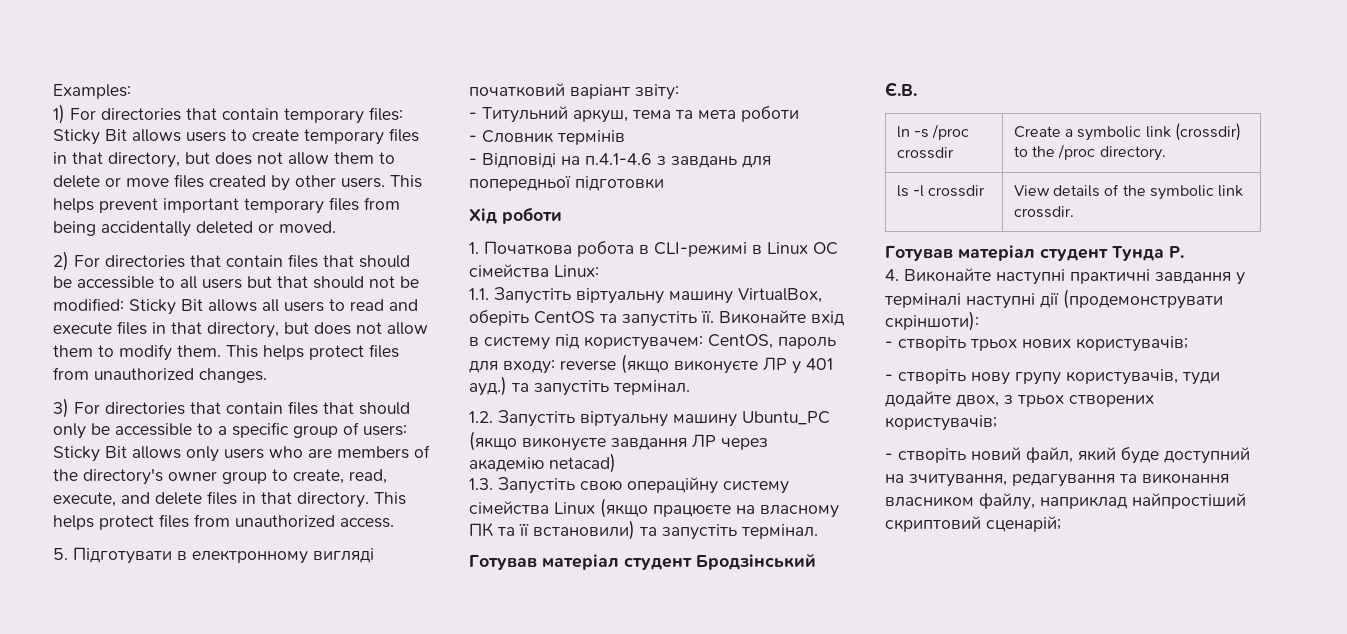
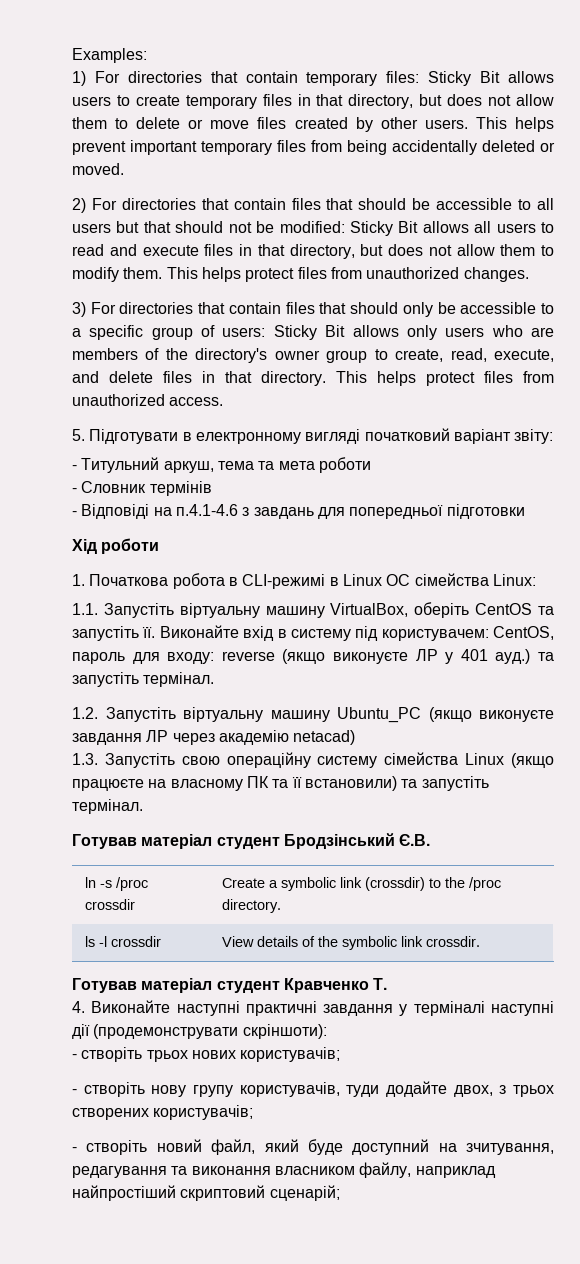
[1112,246,1184,261] Тунда Р. -> [283,978,388,993] Кравченко Т.

